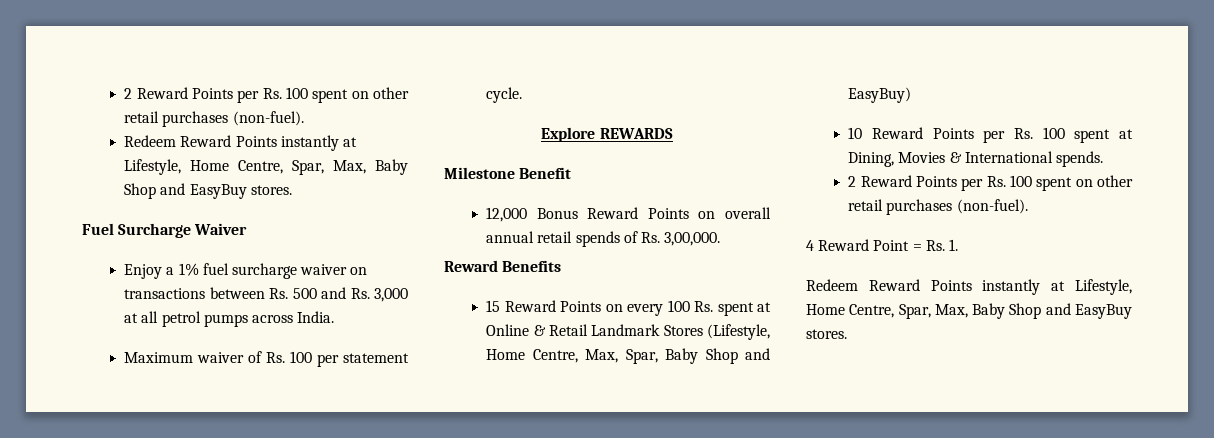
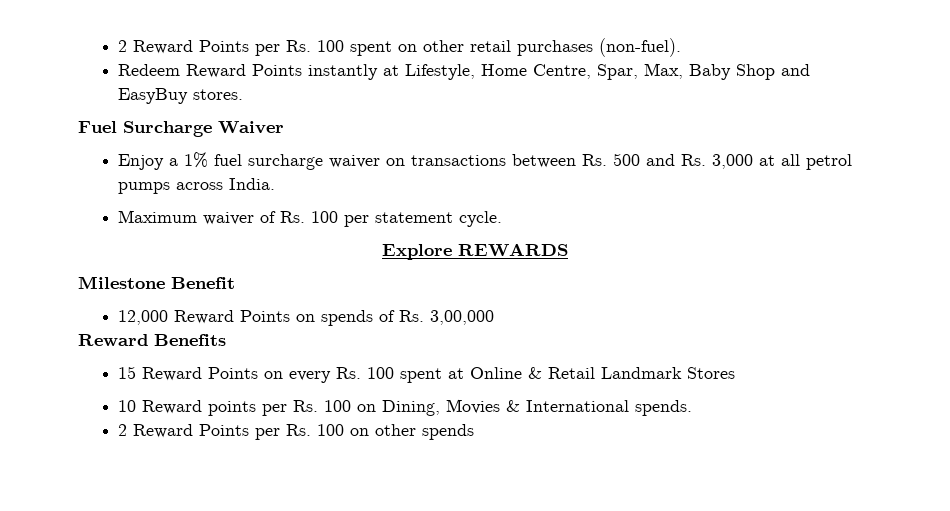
[536,207,771,219] [486,231,573,243] Bonus Reward Points on overall annual retail -> [174,310,316,324] Reward Points on
[664,232,721,246] 3,00,000. -> [430,310,495,325] 3,00,000
[667,300,714,312] 100 Rs. -> [336,367,395,379] Rs. 100
[707,324,770,340] [486,348,770,364] [848,87,912,103] (Lifestyle, Home Centre, Max, Spar, Baby Shop and EasyBuy) -> (736, 373) none
[932,127,1133,143] Points per Rs. 100 spent at -> [208,400,377,416] points per Rs. 100 on
[1036,175,1133,191] [848,199,1028,215] [806,239,958,251] [806,279,1132,295] [806,303,1132,319] [806,329,847,339] spent on other retail purchases (non-fuel). // 4 Reward Point = Rs. 1. // Redeem Reward Points instantly at Lifestyle, Home Centre, Spar, Max, Baby Shop and EasyBuy stores. -> [350,424,475,440] on other spends

